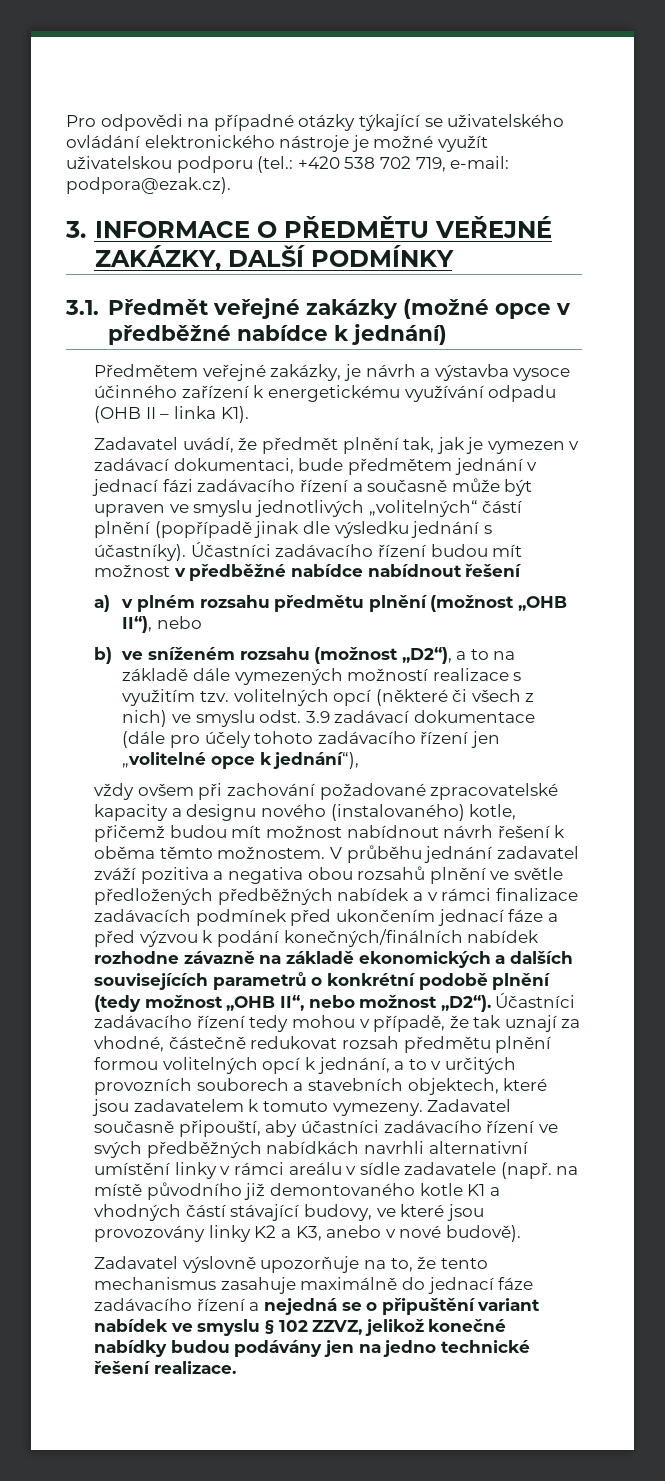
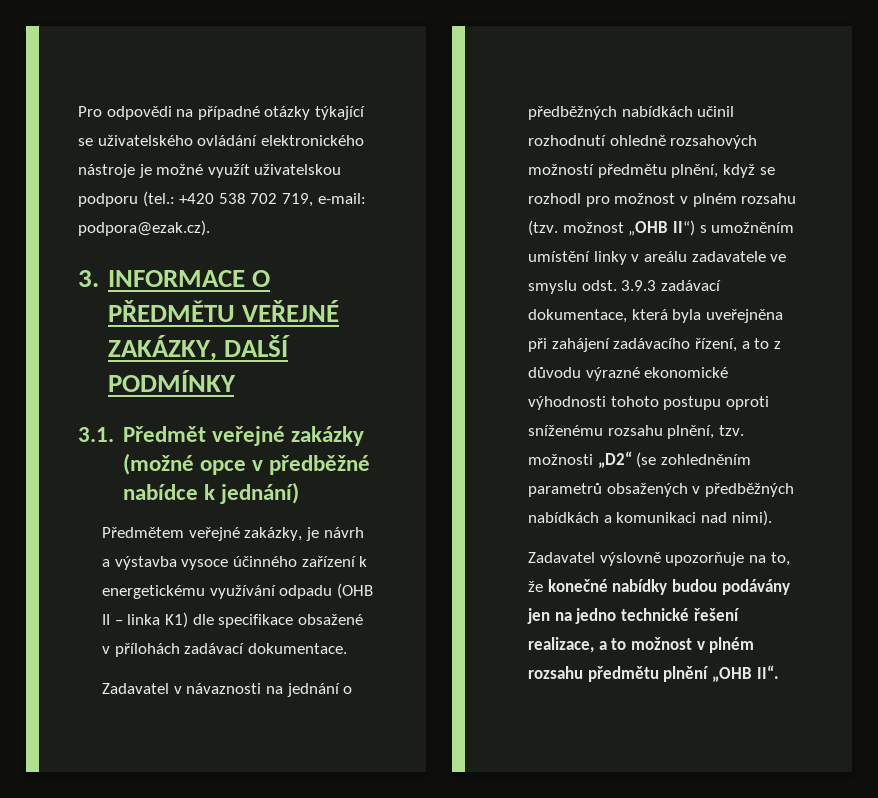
[220,406,249,423] [94,437,580,454] [94,458,538,475] [92,478,533,496] [94,500,524,517] [94,521,492,538] [94,541,523,561] [94,564,523,581] [94,595,567,612] [122,616,202,633] [94,647,516,664] [122,668,522,685] [122,689,535,706] [122,710,535,727] [122,731,500,748] [122,752,360,769] [94,783,559,800] [94,804,517,821] [94,825,566,842] [94,845,579,863] [94,866,563,884] [94,888,578,905] [94,909,558,926] [94,929,540,947] [94,951,573,968] [94,971,552,990] [94,992,576,1012] [94,1015,581,1032] [94,1036,553,1053] [94,1057,516,1074] [94,1078,548,1095] [92,1099,512,1116] [94,1120,558,1137] [94,1141,529,1158] [94,1162,579,1179] [94,1182,500,1200] [94,1204,484,1221] [94,1225,521,1242] K1). // Zadavatel uvádí, že předmět plnění tak, jak je vymezen v zadávací dokumentaci, bude předmětem jednání v jednací fázi zadávacího řízení a současně může být upraven ve smyslu jednotlivých „volitelných“ částí plnění (popřípadě jinak dle výsledku jednání s účastníky). Účastníci zadávacího řízení budou mít možnost v předběžné nabídce nabídnout řešení // a) v plném rozsahu předmětu plnění (možnost „OHB II“), nebo // b) ve sníženém rozsahu (možnost „D2“), a to na základě dále vymezených možností realizace s využitím tzv. volitelných opcí (některé či všech z nich) ve smyslu odst. 3.9 zadávací dokumentace (dále pro účely tohoto zadávacího řízení jen „volitelné opce k jednání“), // vždy ovšem při zachování požadované zpracovatelské kapacity a designu nového (instalovaného) kotle, přičemž budou mít možnost nabídnout návrh řešení k oběma těmto možnostem. V průběhu jednání zadavatel zváží pozitiva a negativa obou rozsahů plnění ve světle předložených předběžných nabídek a v rámci finalizace zadávacích podmínek před ukončením jednací fáze a před výzvou k podání konečných/finálních nabídek rozhodne závazně na základě ekonomických a dalších souvisejících parametrů o konkrétní podobě plnění (tedy možnost „OHB II“, nebo možnost „D2“). Účastníci zadávacího řízení tedy mohou v případě, že tak uznají za vhodné, částečně redukovat rozsah předmětu plnění formou volitelných opcí k jednání, a to v určitých provozních souborech a stavebních objektech, které jsou zadavatelem k tomuto vymezeny. Zadavatel současně připouští, aby účastníci zadávacího řízení ve svých předběžných nabídkách navrhli alternativní umístění linky v rámci areálu v sídle zadavatele (např. na místě původního již demontovaného kotle K1 a vhodných částí stávající budovy, ve které jsou provozovány linky K2 a K3, anebo v nové budově). -> [165,612,363,628] [102,643,348,657] [102,683,353,697] [528,106,735,120] [528,135,758,149] [528,164,775,178] [528,193,797,207] [528,220,795,236] [528,251,787,265] [528,280,722,294] [528,309,784,323] [528,338,781,352] [528,367,729,381] [528,396,770,410] [528,425,745,439] [528,451,752,468] [528,483,795,497] [528,510,772,526] K1) dle specifikace obsažené v přílohách zadávací dokumentace. // Zadavatel v návaznosti na jednání o předběžných nabídkách učinil rozhodnutí ohledně rozsahových možností předmětu plnění, když se rozhodl pro možnost v plném rozsahu (tzv. možnost „OHB II“) s umožněním umístění linky v areálu zadavatele ve smyslu odst. 3.9.3 zadávací dokumentace, která byla uveřejněna při zahájení zadávacího řízení, a to z důvodu výrazné ekonomické výhodnosti tohoto postupu oproti sníženému rozsahu plnění, tzv. možnosti „D2“ (se zohledněním parametrů obsažených v předběžných nabídkách a komunikaci nad nimi).
[440,1258,488,1269] [94,1277,534,1294] [94,1298,541,1315] [94,1319,424,1336] tento mechanismus zasahuje maximálně do jednací fáze zadávacího řízení a nejedná se o připuštění variant nabídek ve smyslu § 102 ZZVZ, jelikož -> (544, 586) none
[153,1361,236,1374] realizace. -> [528,637,755,653] [528,665,779,682] realizace, a to možnost v plném rozsahu předmětu plnění „OHB II“.

